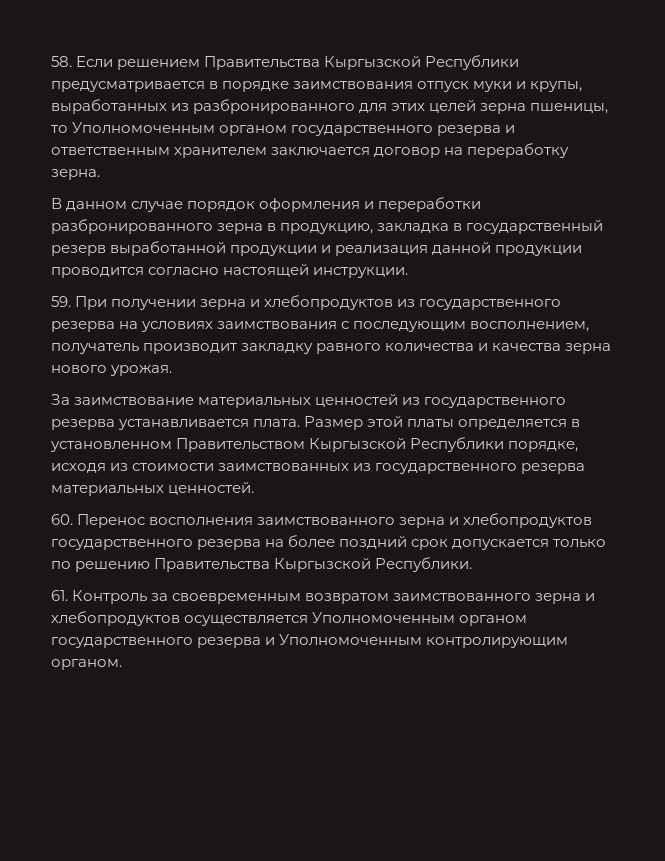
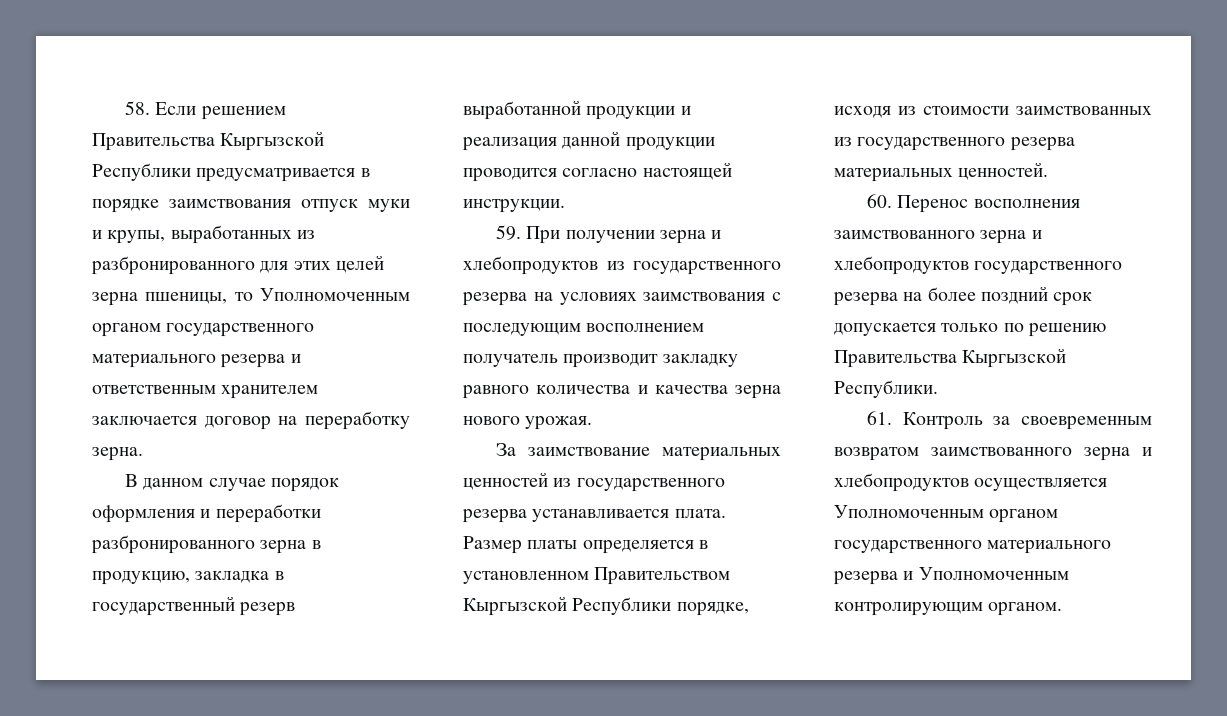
(434, 130) none -> [92,354,216,368] материального
[470,321,590,332] восполнением, -> [586,323,705,332] восполнением
[367,416,404,427] этой -> (522, 545) none
(193, 642) none -> [987,540,1112,554] материального

